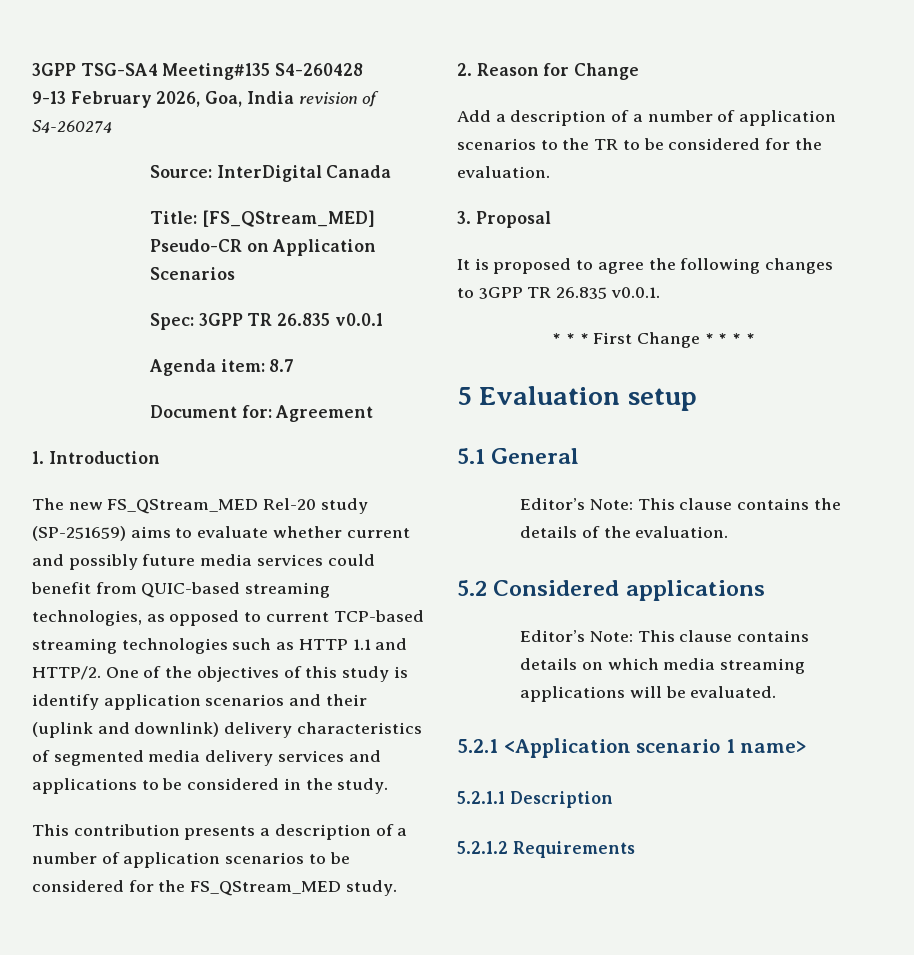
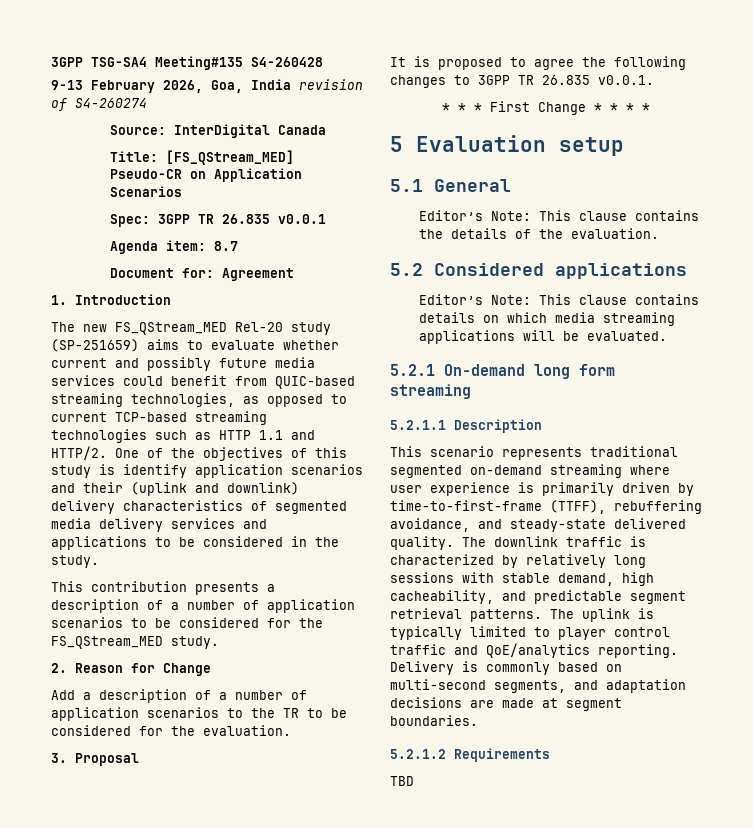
[503,738,808,758] [457,791,613,808] <Application scenario 1 name> // 5.2.1.1 Description -> [444,364,615,379] [390,384,471,399] [390,419,542,433] [390,446,678,460] [390,464,670,478] [390,482,694,496] [390,500,702,514] [390,518,686,532] [390,536,646,550] [390,554,646,568] [390,572,654,586] [390,590,686,604] [390,608,654,622] [390,626,670,640] [390,643,678,658] [390,661,622,675] [390,679,686,693] [390,697,622,711] [390,715,478,726] On-demand long form streaming // 5.2.1.1 Description // This scenario represents traditional segmented on-demand streaming where user experience is primarily driven by time-to-first-frame (TTFF), rebuffering avoidance, and steady-state delivered quality. The downlink traffic is characterized by relatively long sessions with stable demand, high cacheability, and predictable segment retrieval patterns. The uplink is typically limited to player control traffic and QoE/analytics reporting. Delivery is commonly based on multi-second segments, and adaptation decisions are made at segment boundaries.
(635, 849) none -> [390,776,414,786] // TBD

